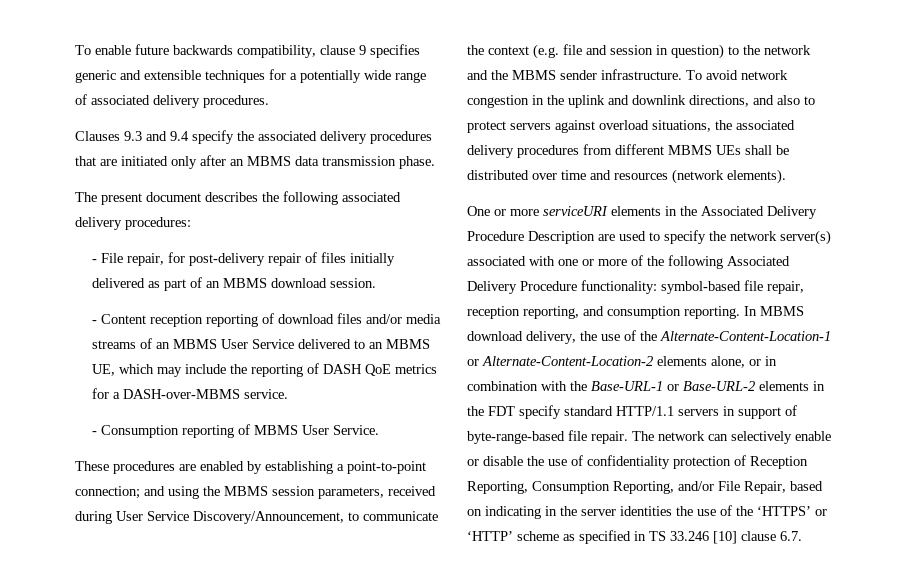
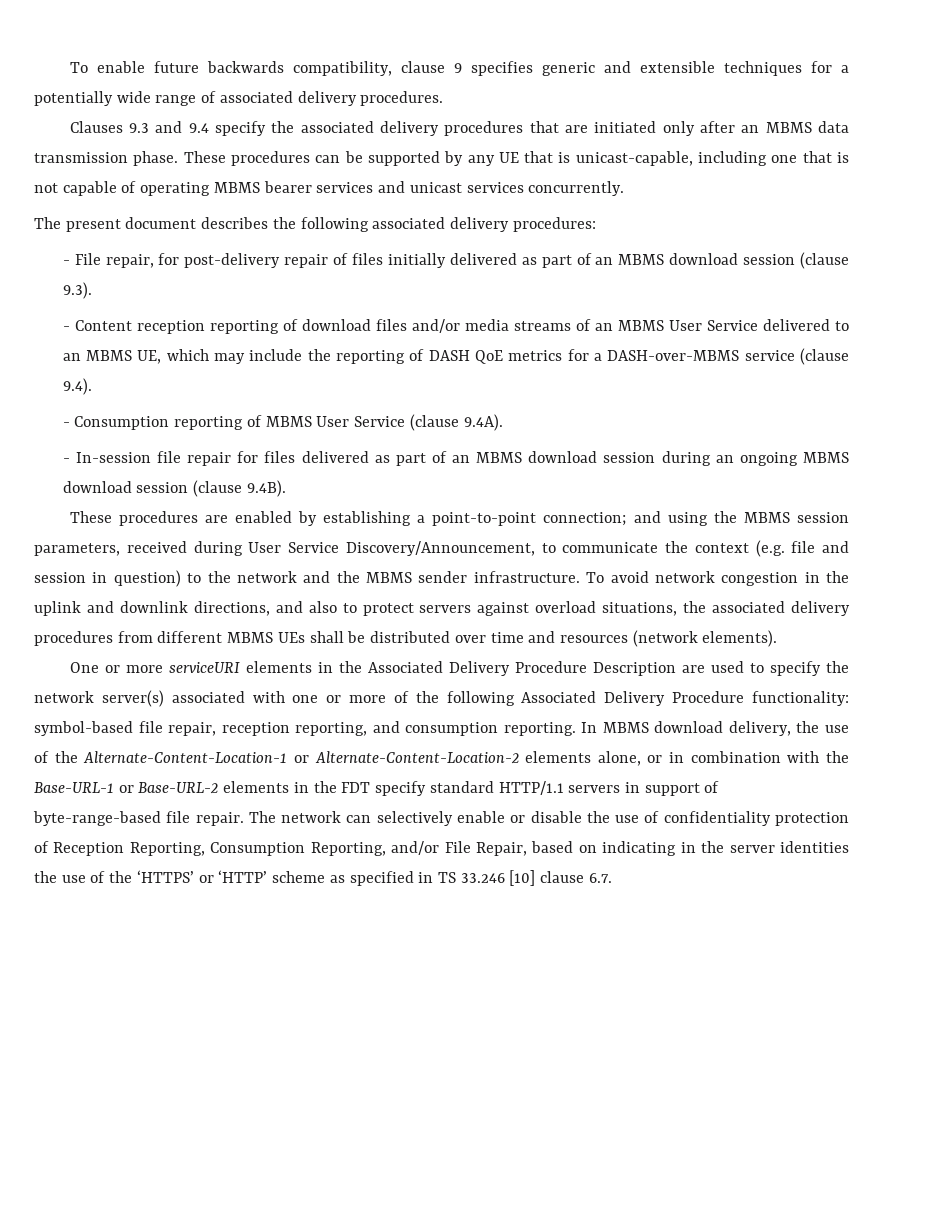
(435, 162) none -> [183,151,849,166] [34,181,625,196] These procedures can be supported by any UE that is unicast-capable, including one that is not capable of operating MBMS bearer services and unicast services concurrently.
[330,278,377,288] session. -> [743,252,849,269] [62,282,92,299] session (clause 9.3).
[244,389,289,399] service. -> [744,348,849,365] [62,378,92,395] service (clause 9.4).
[333,425,380,435] Service. -> [354,414,503,431] [62,451,849,466] [62,480,286,497] Service (clause 9.4A). // - In-session file repair for files delivered as part of an MBMS download session during an ongoing MBMS download session (clause 9.4B).

